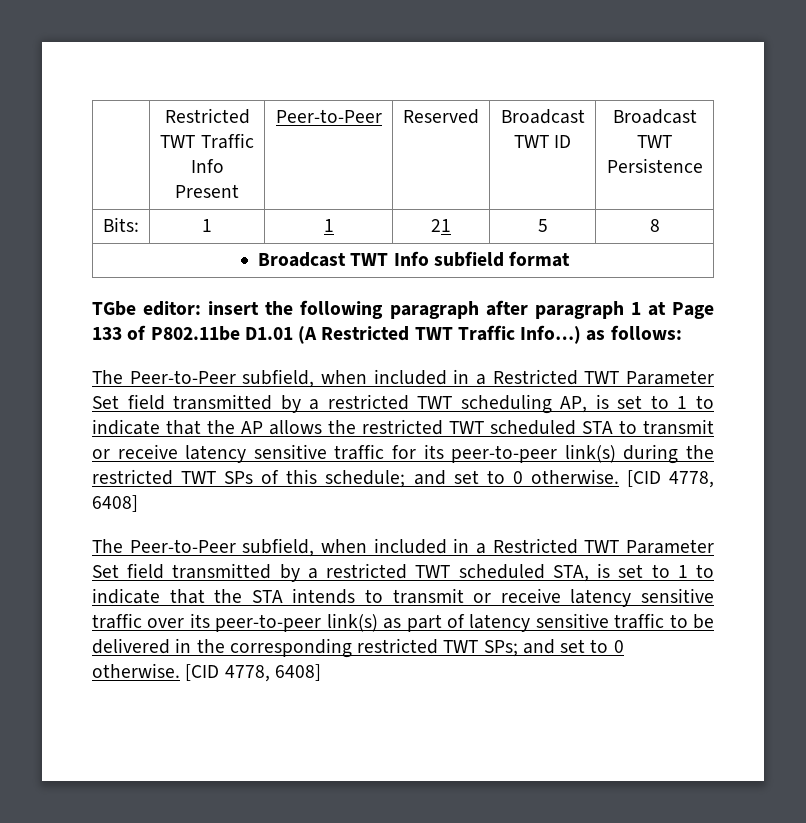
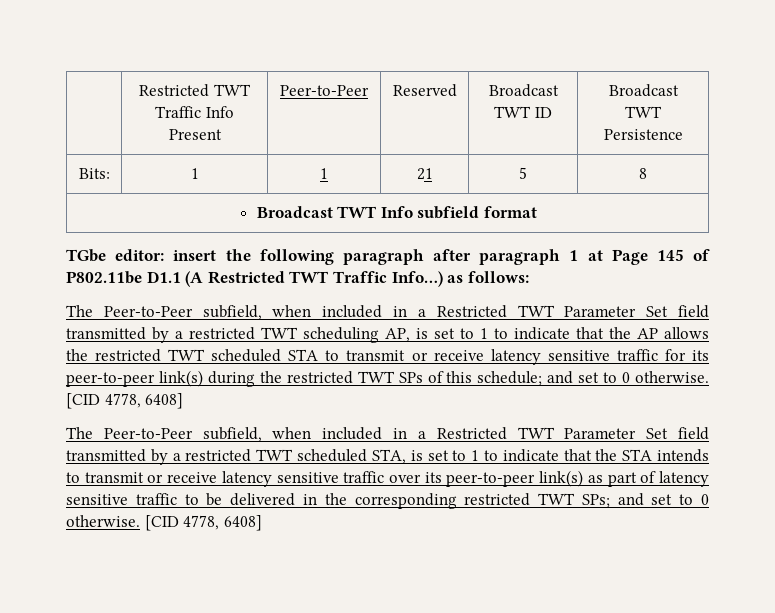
[92,327,122,340] 133 -> [656,249,684,261] 145
[244,327,293,340] D1.01 -> [146,271,181,283] D1.1

